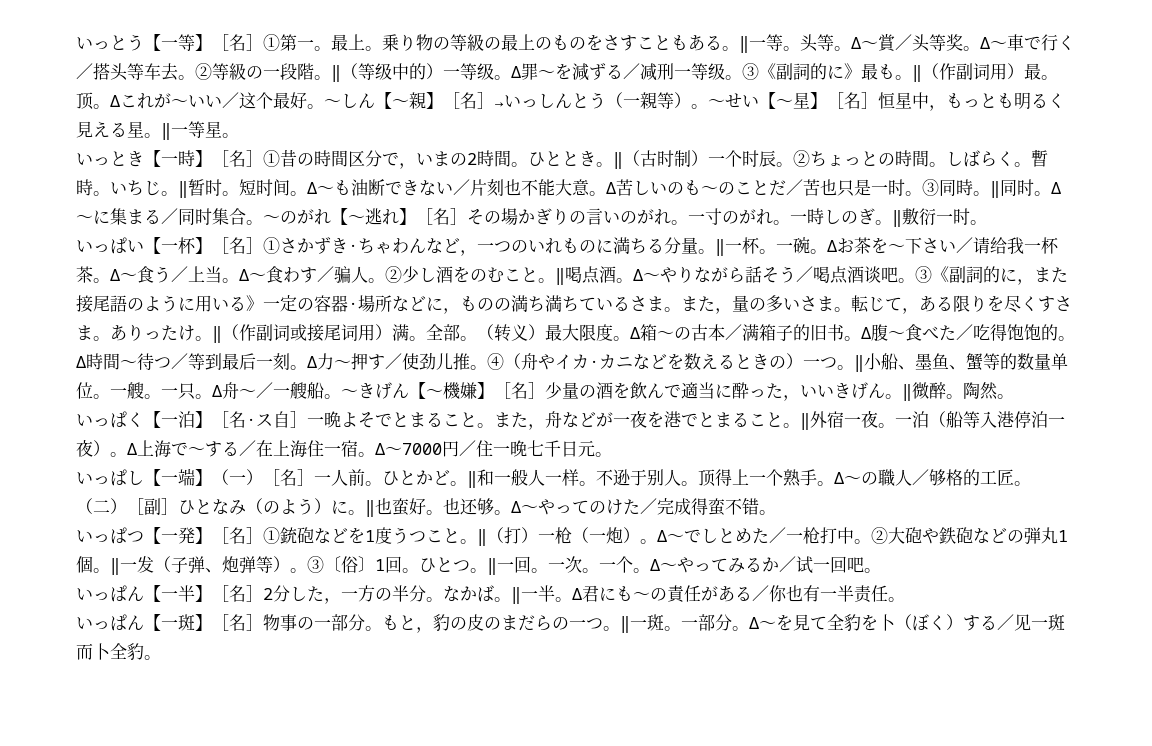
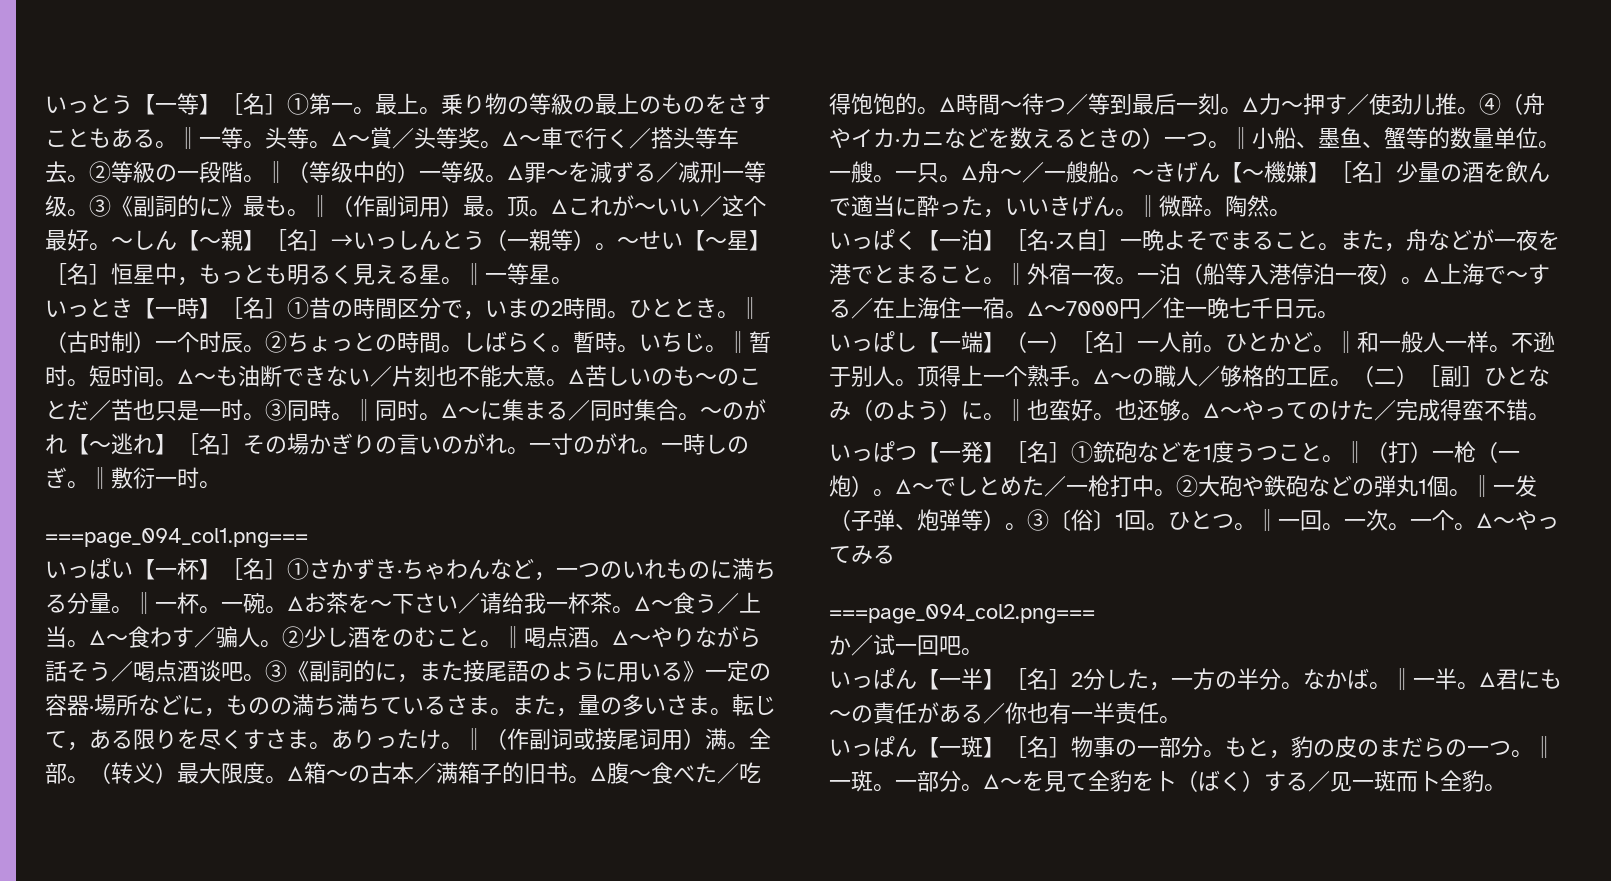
(987, 222) none -> [45,528,308,548] // ===page_094_col1.png===
[392,412,409,427] と -> (1230, 241) none
(762, 564) none -> [829,604,1095,624] // ===page_094_col2.png=== //
[912,614,929,631] ぼ -> [1198,770,1220,791] ば

